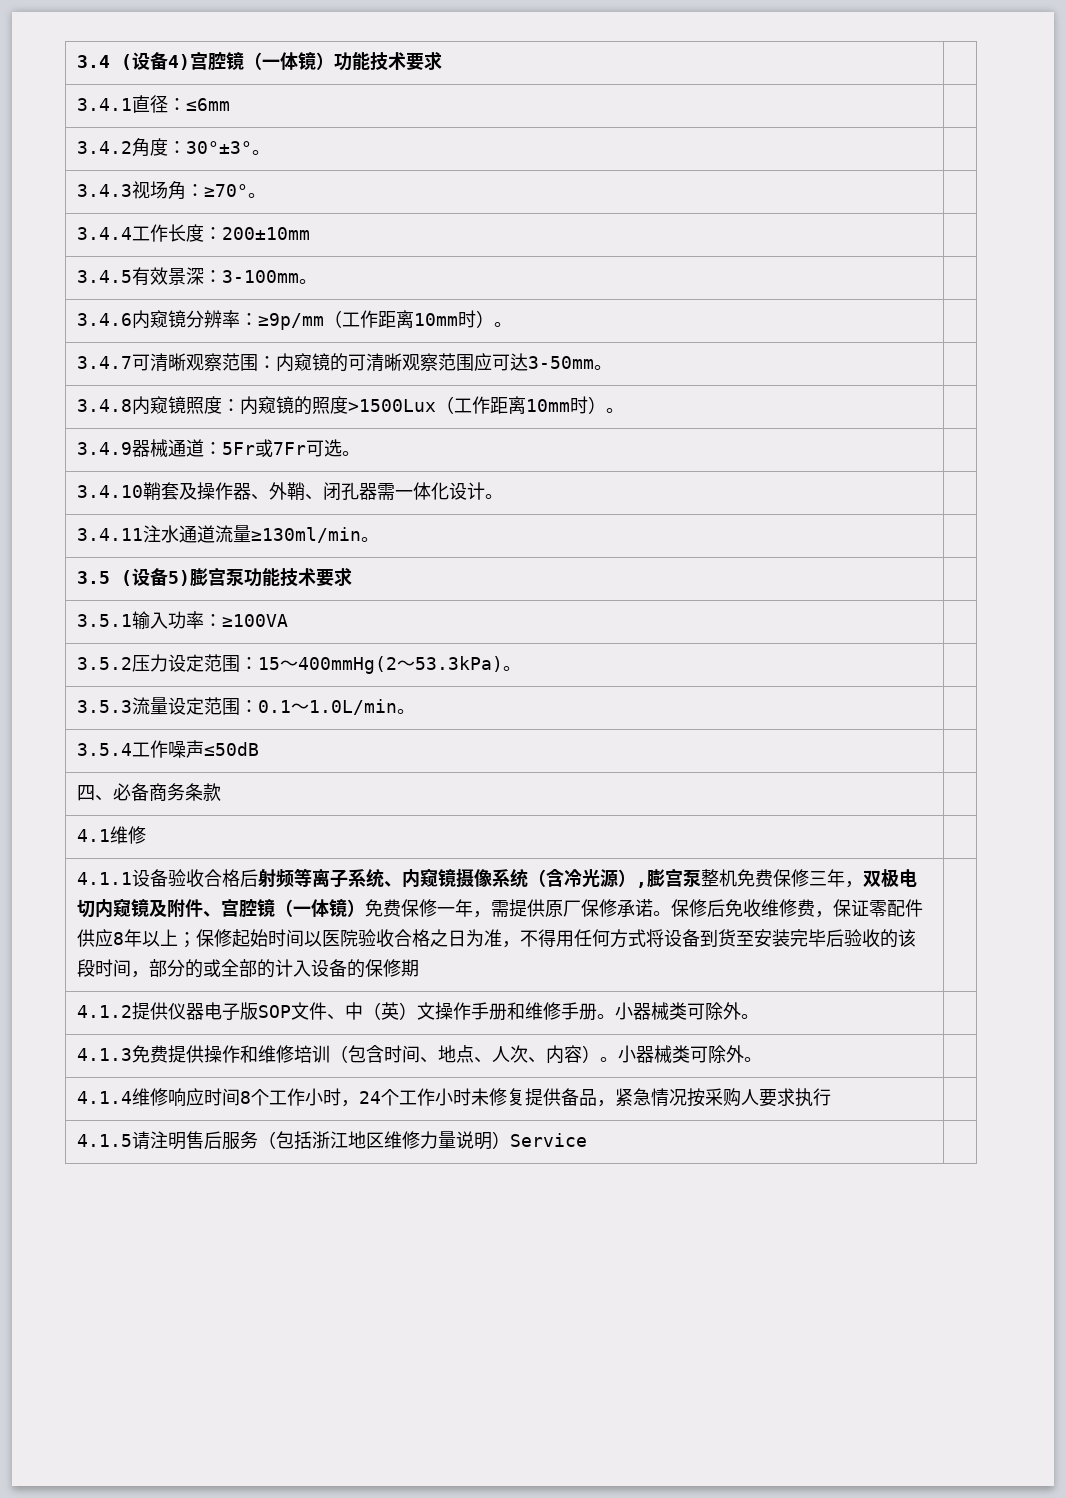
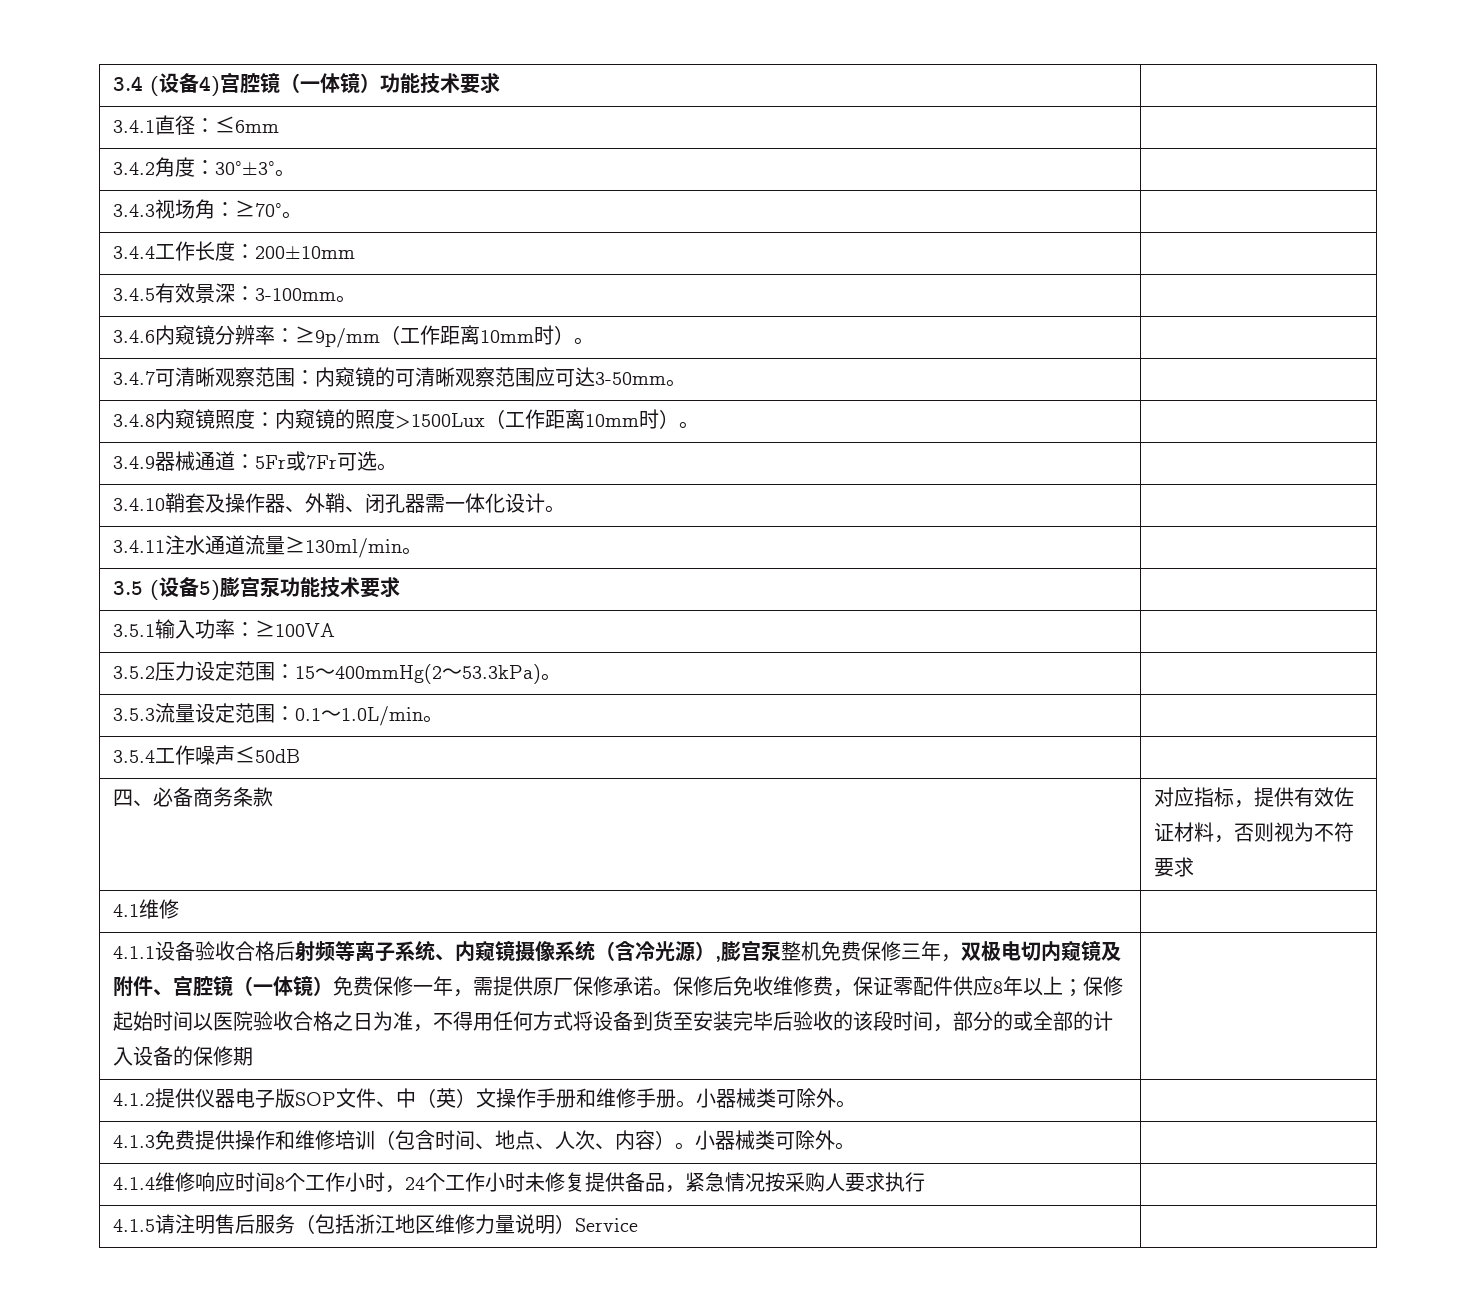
(221, 792) none -> [1153,787,1354,808] [1153,822,1354,843] [1153,857,1194,877] 对应指标，提供有效佐证材料，否则视为不符要求

